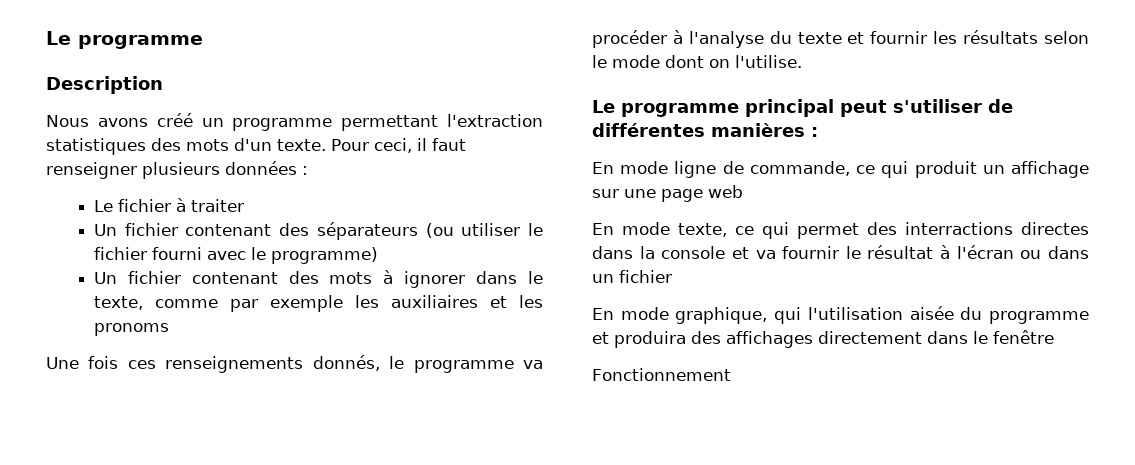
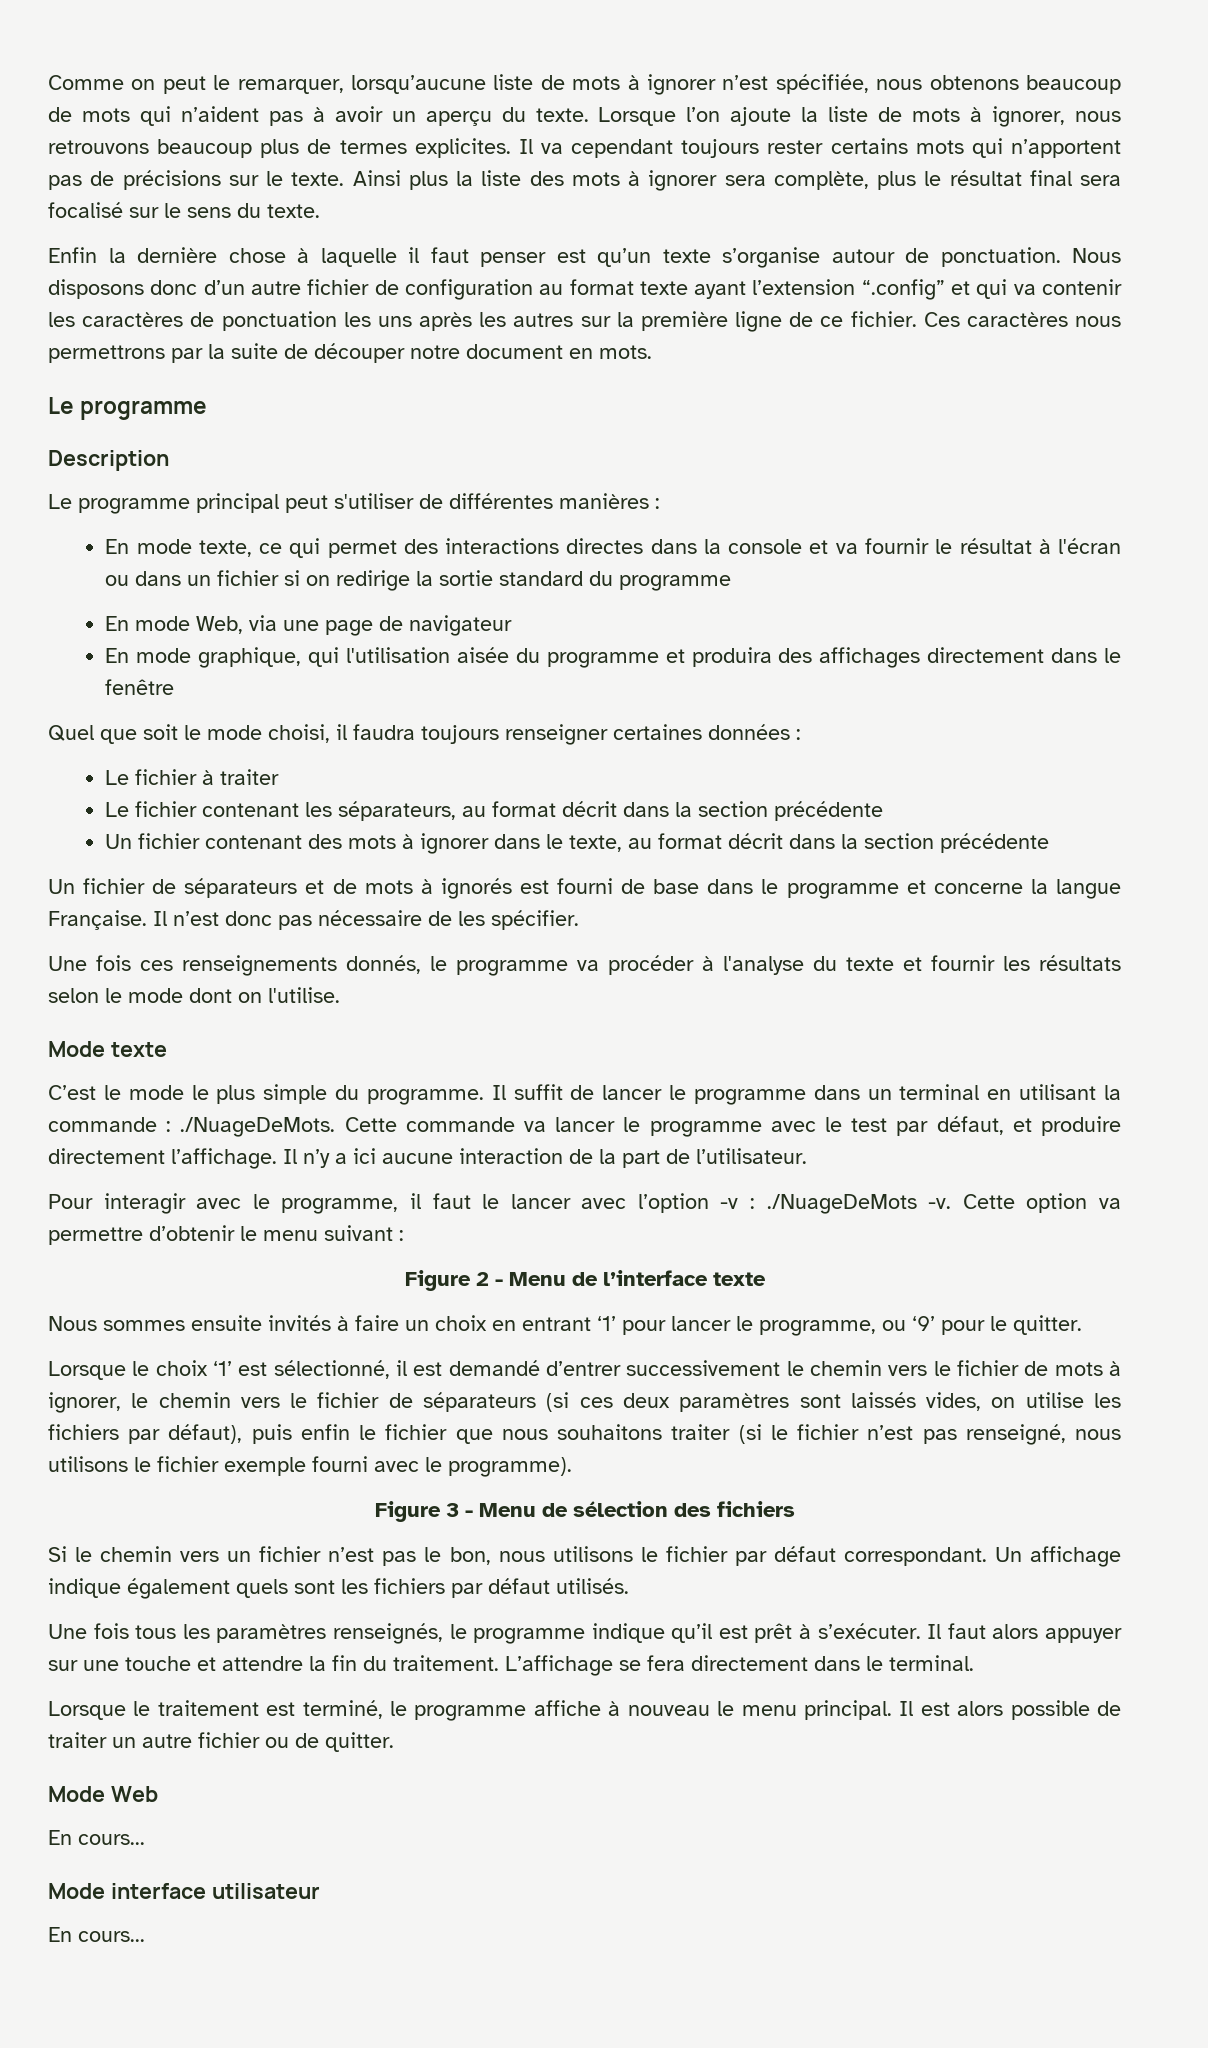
[46,31,203,49] [46,76,163,94] [46,113,543,131] [46,138,466,155] [46,162,220,179] Le programme // Description // Nous avons créé un programme permettant l'extraction statistiques des mots d'un texte. Pour ceci, il faut renseigner plusieurs -> [48,74,1121,95] [48,106,1122,127] [48,138,1121,158] [48,170,1121,191] [48,202,320,218] [48,247,1121,268] [48,279,1122,300] [48,311,1121,332] [48,343,652,363] [48,397,208,420] [48,450,169,471] [48,493,660,514] [105,538,1121,558] [105,570,732,591] [105,615,513,636] [105,647,1121,668] [105,679,175,695] [48,724,702,745] Comme on peut le remarquer, lorsqu’aucune liste de mots à ignorer n’est spécifiée, nous obtenons beaucoup de mots qui n’aident pas à avoir un aperçu du texte. Lorsque l’on ajoute la liste de mots à ignorer, nous retrouvons beaucoup plus de termes explicites. Il va cependant toujours rester certains mots qui n’apportent pas de précisions sur le texte. Ainsi plus la liste des mots à ignorer sera complète, plus le résultat final sera focalisé sur le sens du texte. // Enfin la dernière chose à laquelle il faut penser est qu’un texte s’organise autour de ponctuation. Nous disposons donc d’un autre fichier de configuration au format texte ayant l’extension “.config” et qui va contenir les caractères de ponctuation les uns après les autres sur la première ligne de ce fichier. Ces caractères nous permettrons par la suite de découper notre document en mots. // Le programme // Description // Le programme principal peut s'utiliser de différentes manières : // En mode texte, ce qui permet des interactions directes dans la console et va fournir le résultat à l'écran ou dans un fichier si on redirige la sortie standard du programme // En mode Web, via une page de navigateur // En mode graphique, qui l'utilisation aisée du programme et produira des affichages directement dans le fenêtre // Quel que soit le mode choisi, il faudra toujours renseigner certaines
[93,222,543,240] [93,247,378,264] Un fichier contenant des séparateurs (ou utiliser le fichier fourni avec le programme) -> [105,801,884,821] Le fichier contenant les séparateurs, au format décrit dans la section précédente
[154,295,543,312] [93,323,169,336] comme par exemple les auxiliaires et les pronoms -> [628,833,1050,853] [48,878,1121,899] [48,910,579,930] au format décrit dans la section précédente // Un fichier de séparateurs et de mots à ignorés est fourni de base dans le programme et concerne la langue Française. Il n’est donc pas nécessaire de les spécifier.
[592,99,1013,117] [592,123,818,137] [592,161,1089,178] [592,185,743,202] [592,222,1089,239] [592,245,1089,259] [592,270,672,283] [592,306,1089,324] [592,330,1054,348] [592,368,731,381] Le programme principal peut s'utiliser de différentes manières : // En mode ligne de commande, ce qui produit un affichage sur une page web // En mode texte, ce qui permet des interractions directes dans la console et va fournir le résultat à l'écran ou dans un fichier // En mode graphique, qui l'utilisation aisée du programme et produira des affichages directement dans le fenêtre // Fonctionnement -> [48,1041,167,1057] [48,1084,1122,1105] [48,1116,1122,1137] [48,1148,807,1169] [48,1193,1121,1214] [48,1225,404,1245] [404,1270,766,1291] [48,1315,1082,1336] [48,1360,1122,1380] [48,1392,1121,1413] [48,1424,1122,1445] [48,1456,572,1477] [374,1501,795,1522] [48,1546,1121,1567] [48,1578,629,1599] [48,1623,1123,1644] [48,1655,974,1676] [48,1700,1121,1721] [48,1732,394,1752] [48,1786,158,1802] [48,1830,145,1845] [48,1883,320,1899] [48,1927,145,1942] Mode texte // C’est le mode le plus simple du programme. Il suffit de lancer le programme dans un terminal en utilisant la commande : ./NuageDeMots. Cette commande va lancer le programme avec le test par défaut, et produire directement l’affichage. Il n’y a ici aucune interaction de la part de l’utilisateur. // Pour interagir avec le programme, il faut le lancer avec l’option -v : ./NuageDeMots -v. Cette option va permettre d’obtenir le menu suivant : // Figure 2 - Menu de l’interface texte // Nous sommes ensuite invités à faire un choix en entrant ‘1’ pour lancer le programme, ou ‘9’ pour le quitter. // Lorsque le choix ‘1’ est sélectionné, il est demandé d’entrer successivement le chemin vers le fichier de mots à ignorer, le chemin vers le fichier de séparateurs (si ces deux paramètres sont laissés vides, on utilise les fichiers par défaut), puis enfin le fichier que nous souhaitons traiter (si le fichier n’est pas renseigné, nous utilisons le fichier exemple fourni avec le programme). // Figure 3 - Menu de sélection des fichiers // Si le chemin vers un fichier n’est pas le bon, nous utilisons le fichier par défaut correspondant. Un affichage indique également quels sont les fichiers par défaut utilisés. // Une fois tous les paramètres renseignés, le programme indique qu’il est prêt à s’exécuter. Il faut alors appuyer sur une touche et attendre la fin du traitement. L’affichage se fera directement dans le terminal. // Lorsque le traitement est terminé, le programme affiche à nouveau le menu principal. Il est alors possible de traiter un autre fichier ou de quitter. // Mode Web // En cours... // Mode interface utilisateur // En cours...

